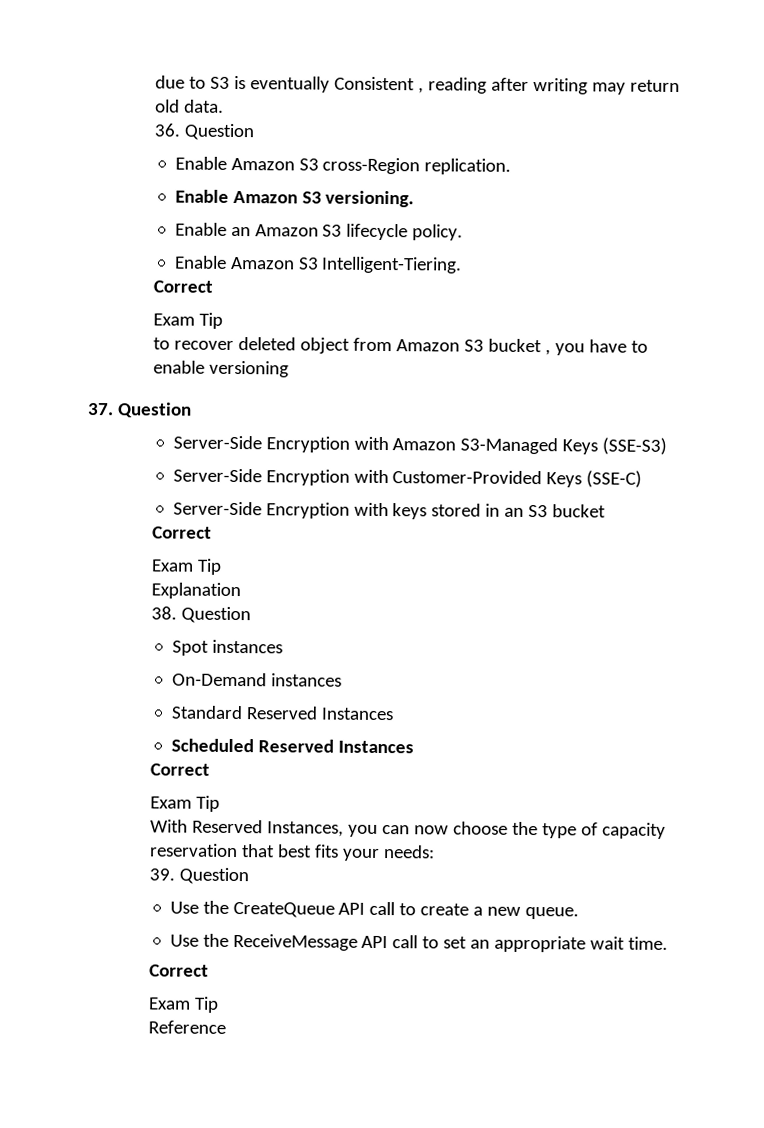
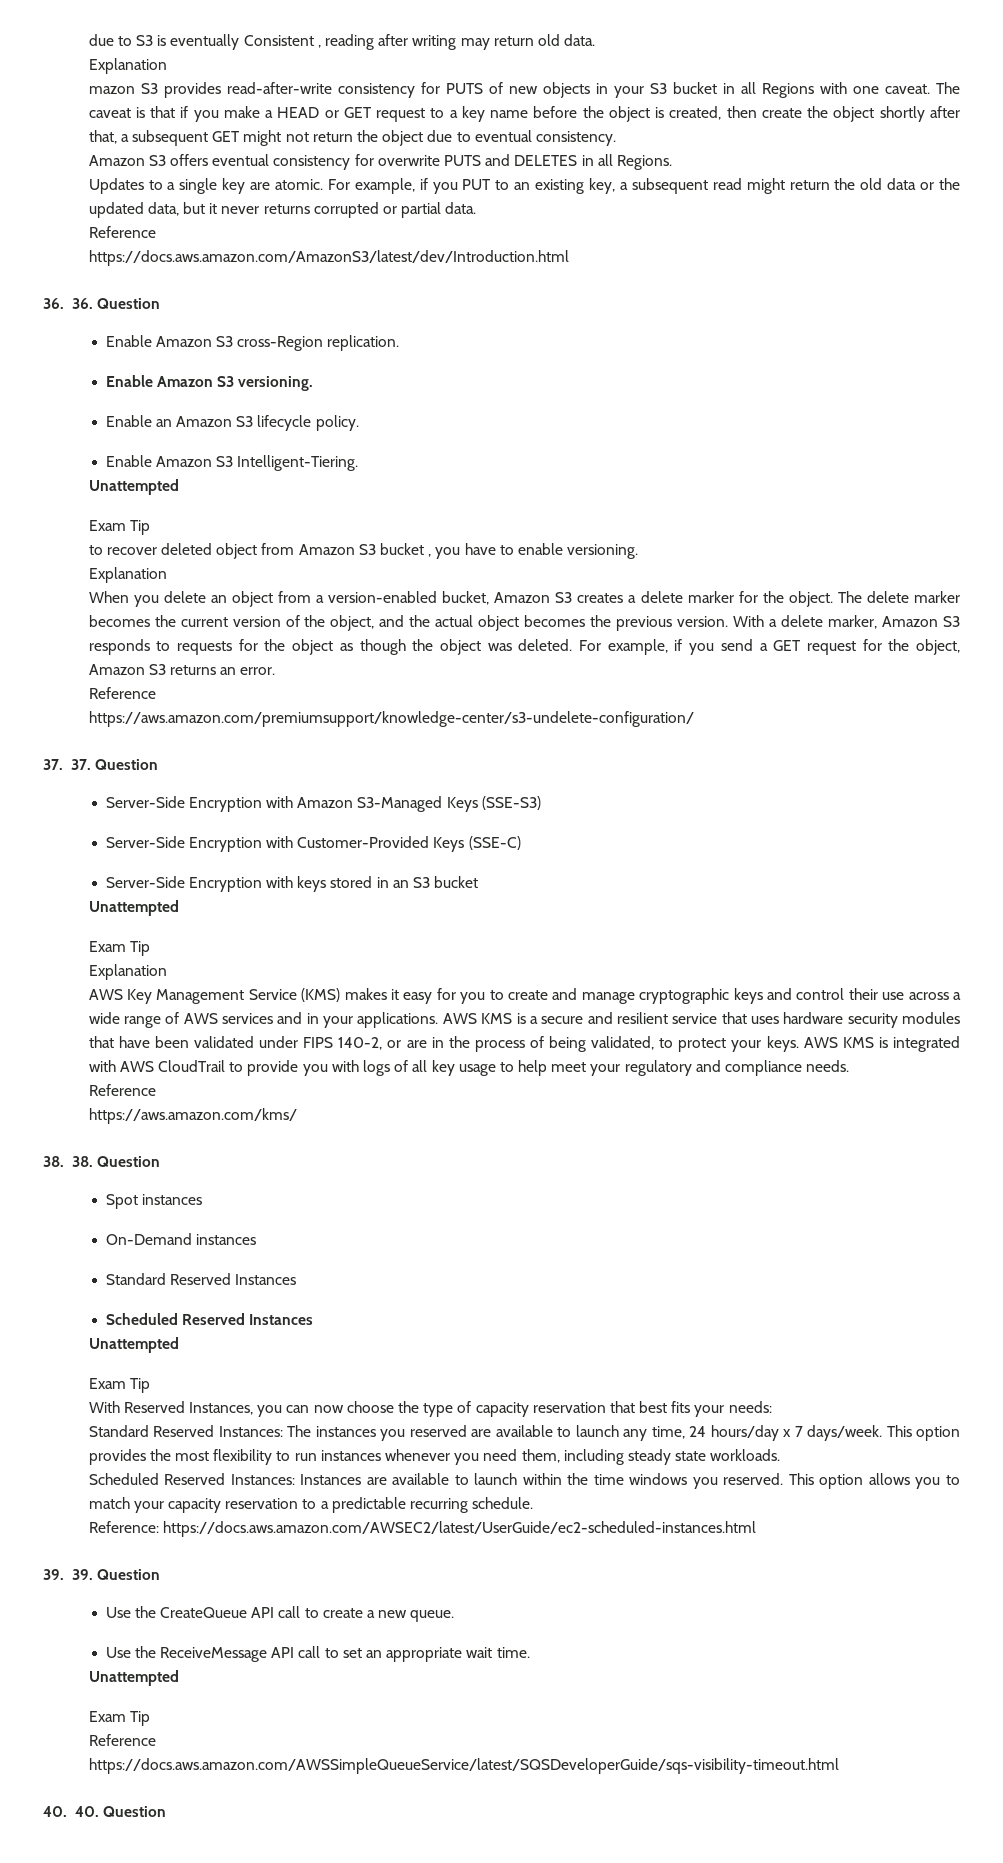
(225, 106) none -> [88,58,167,74] [88,82,960,98] [88,106,960,122] [88,130,616,146] [88,154,672,170] [88,178,960,194] [88,202,477,218] [88,226,156,238] [88,250,569,266] [43,298,64,309] Explanation // mazon S3 provides read-after-write consistency for PUTS of new objects in your S3 bucket in all Regions with one caveat. The caveat is that if you make a HEAD or GET request to a key name before the object is created, then create the object shortly after that, a subsequent GET might not return the object due to eventual consistency. // Amazon S3 offers eventual consistency for overwrite PUTS and DELETES in all Regions. // Updates to a single key are atomic. For example, if you PUT to an existing key, a subsequent read might return the old data or the updated data, but it never returns corrupted or partial data. // Reference // https://docs.aws.amazon.com/AmazonS3/latest/dev/Introduction.html // 36.
[153,280,214,293] Correct -> [88,479,179,495] Unattempted
[209,360,290,378] versioning // -> [567,544,639,559] [88,567,167,583] [88,591,961,607] [88,615,961,631] [88,639,961,655] [88,664,276,675] [88,687,156,699] [88,711,694,727] [43,759,63,770] versioning. // Explanation // When you delete an object from a version-enabled bucket, Amazon S3 creates a delete marker for the object. The delete marker becomes the current version of the object, and the actual object becomes the previous version. With a delete marker, Amazon S3 responds to requests for the object as though the object was deleted. For example, if you send a GET request for the object, Amazon S3 returns an error. // Reference // https://aws.amazon.com/premiumsupport/knowledge-center/s3-undelete-configuration/ // 37.
[152,526,213,539] Correct -> [88,900,179,916] Unattempted
(242, 591) none -> [88,988,961,1004] [88,1012,960,1028] [88,1036,960,1052] [88,1060,850,1076] [88,1084,156,1096] [88,1108,297,1124] [43,1156,64,1167] AWS Key Management Service (KMS) makes it easy for you to create and manage cryptographic keys and control their use across a wide range of AWS services and in your applications. AWS KMS is a secure and resilient service that uses hardware security modules that have been validated under FIPS 140-2, or are in the process of being validated, to protect your keys. AWS KMS is integrated with AWS CloudTrail to provide you with logs of all key usage to help meet your regulatory and compliance needs. // Reference // https://aws.amazon.com/kms/ // 38.
[150,763,211,776] Correct -> [88,1337,179,1353] Unattempted
(436, 852) none -> [88,1425,961,1441] [88,1449,781,1465] [88,1473,961,1489] [88,1497,534,1513] [88,1521,756,1537] [43,1569,64,1580] Standard Reserved Instances: The instances you reserved are available to launch any time, 24 hours/day x 7 days/week. This option provides the most flexibility to run instances whenever you need them, including steady state workloads. // Scheduled Reserved Instances: Instances are available to launch within the time windows you reserved. This option allows you to match your capacity reservation to a predictable recurring schedule. // Reference: https://docs.aws.amazon.com/AWSEC2/latest/UserGuide/ec2-scheduled-instances.html // 39.
[149,964,210,977] Correct -> [88,1670,179,1686] Unattempted
(227, 1027) none -> [88,1758,839,1774] [43,1806,166,1817] // https://docs.aws.amazon.com/AWSSimpleQueueService/latest/SQSDeveloperGuide/sqs-visibility-timeout.html // 40. 40. Question

